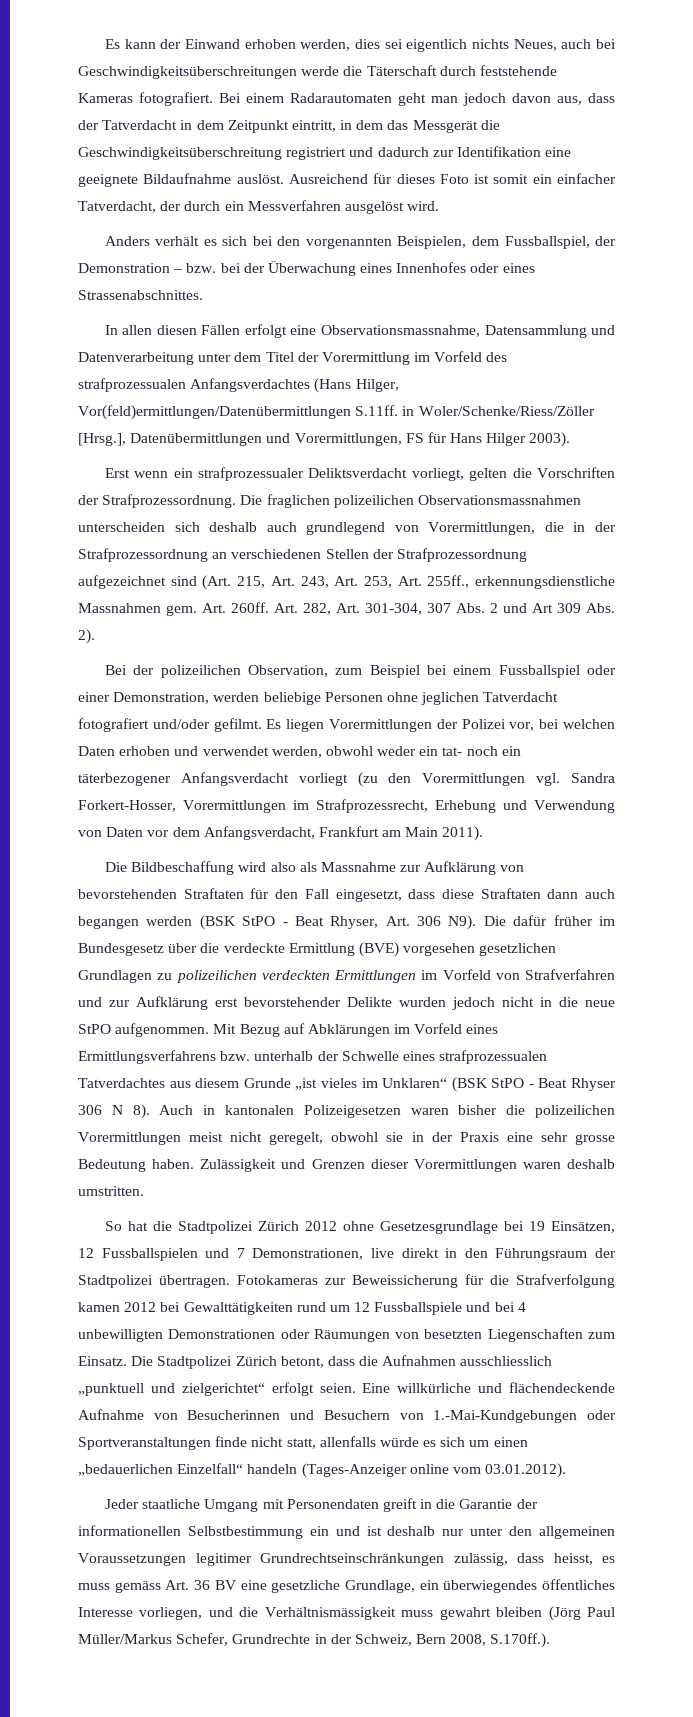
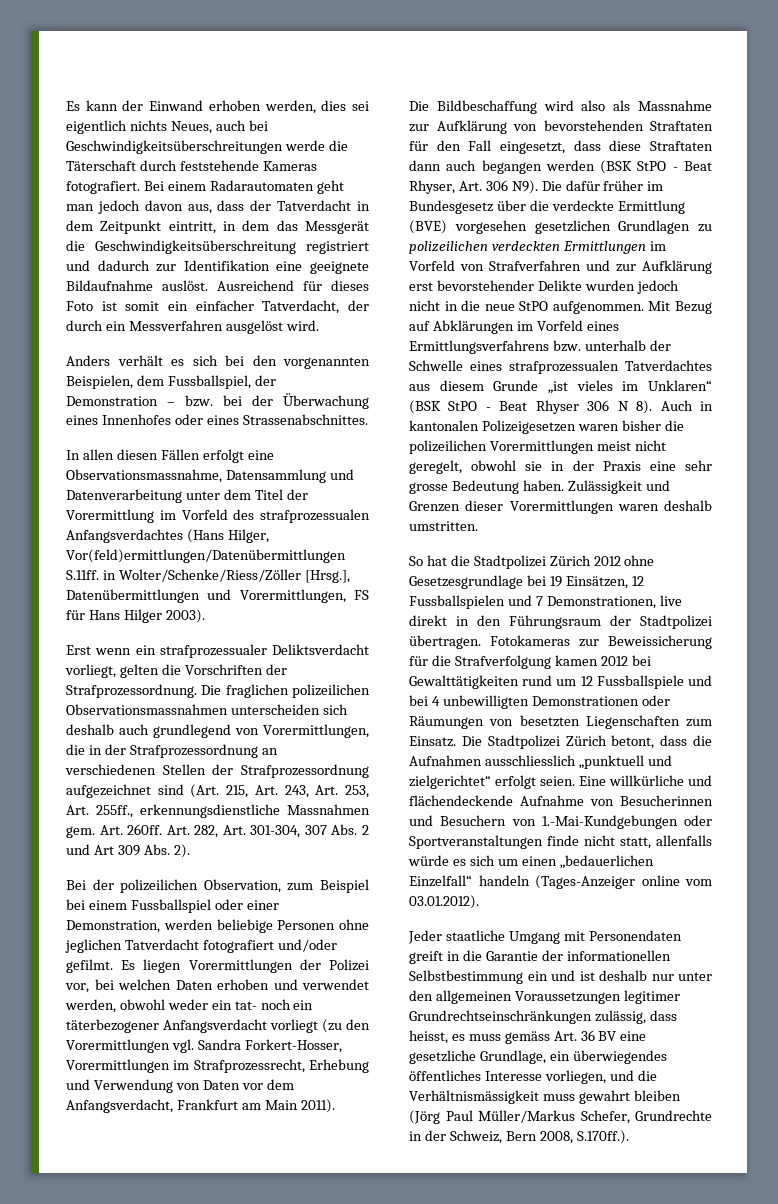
[418,406,595,416] Woler/Schenke/Riess/Zöller -> [118,569,301,582] Wolter/Schenke/Riess/Zöller

